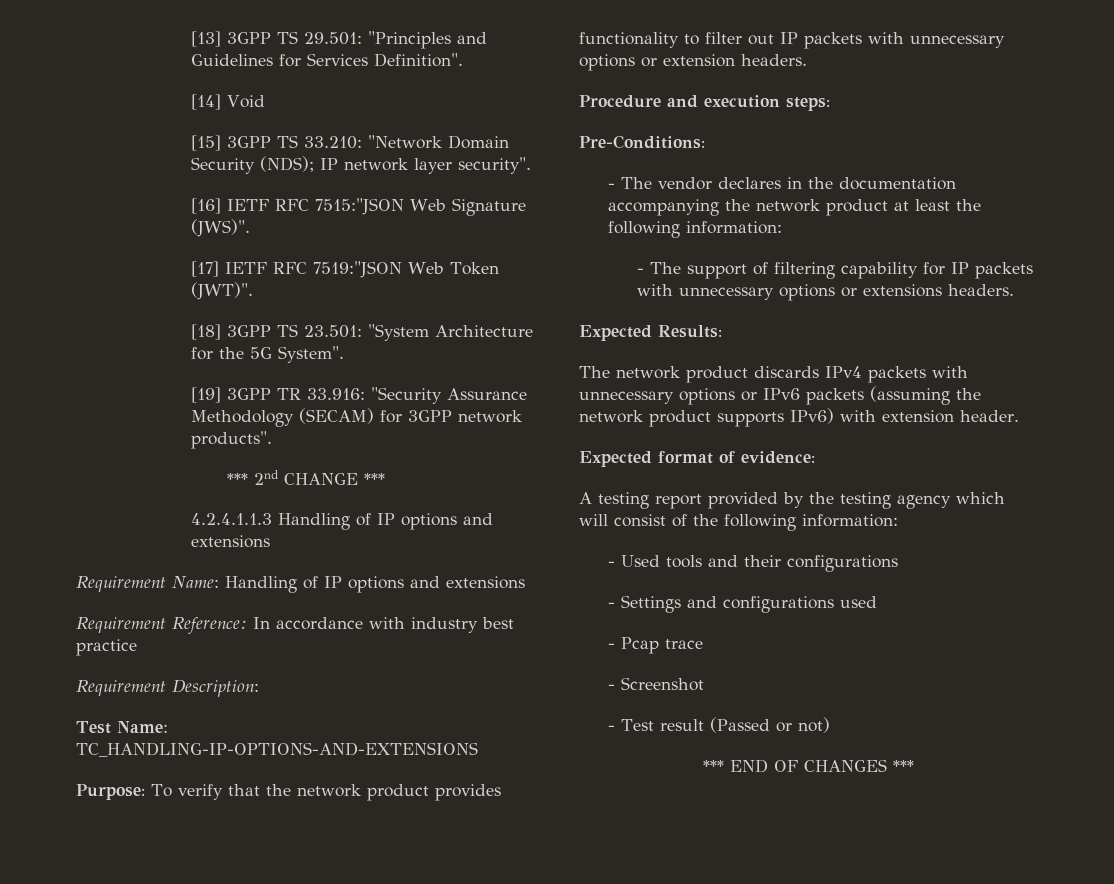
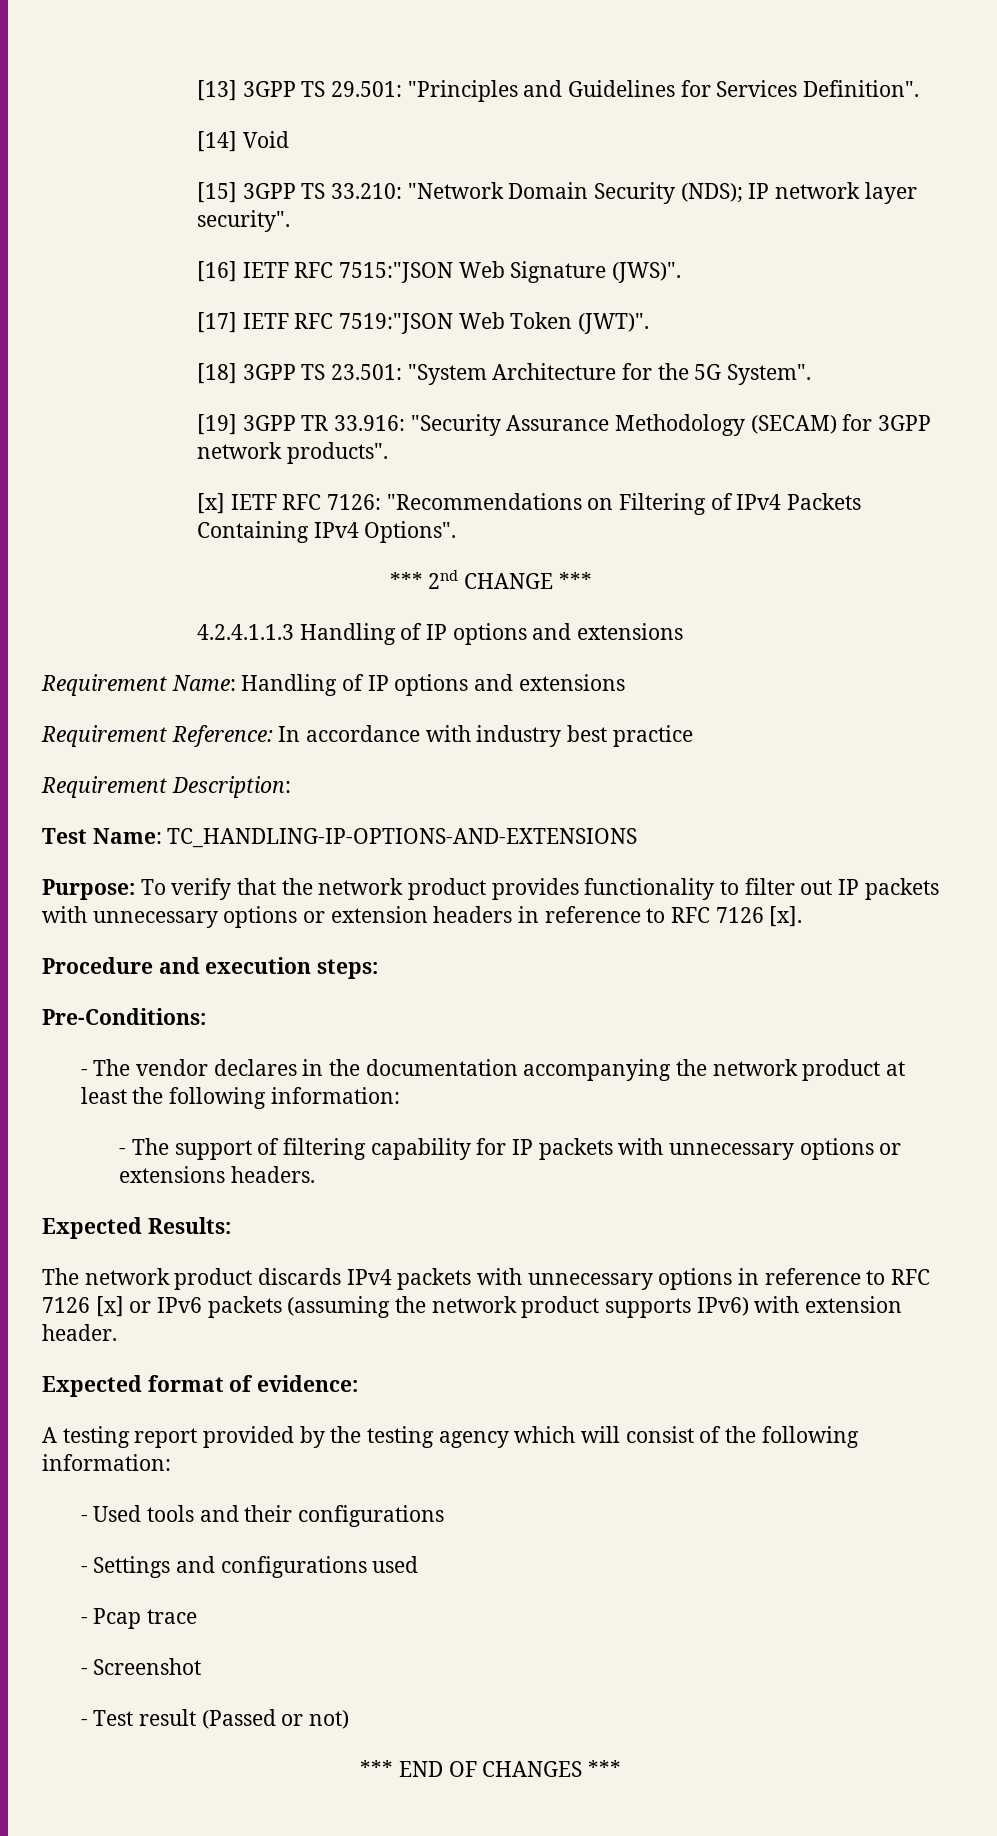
(273, 440) none -> [196,493,861,515] [196,521,457,543] // [x] IETF RFC 7126: "Recommendations on Filtering of IPv4 Packets Containing IPv4 Options".
[741,54,807,66] headers. -> [433,906,803,927] headers in reference to RFC 7126 [x].
(735, 396) none -> [738,1268,931,1285] [42,1296,124,1317] in reference to RFC 7126 [x]

